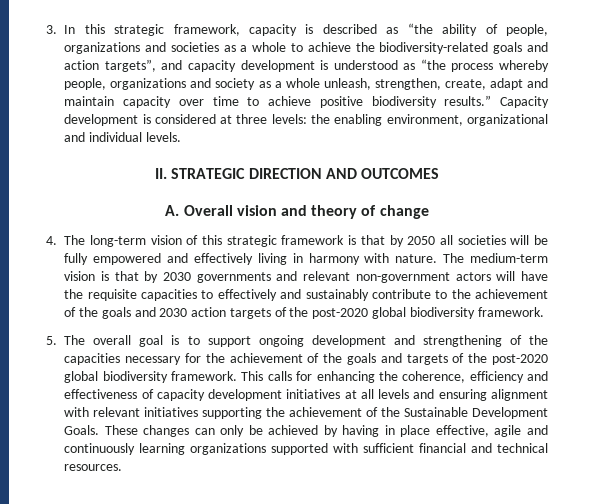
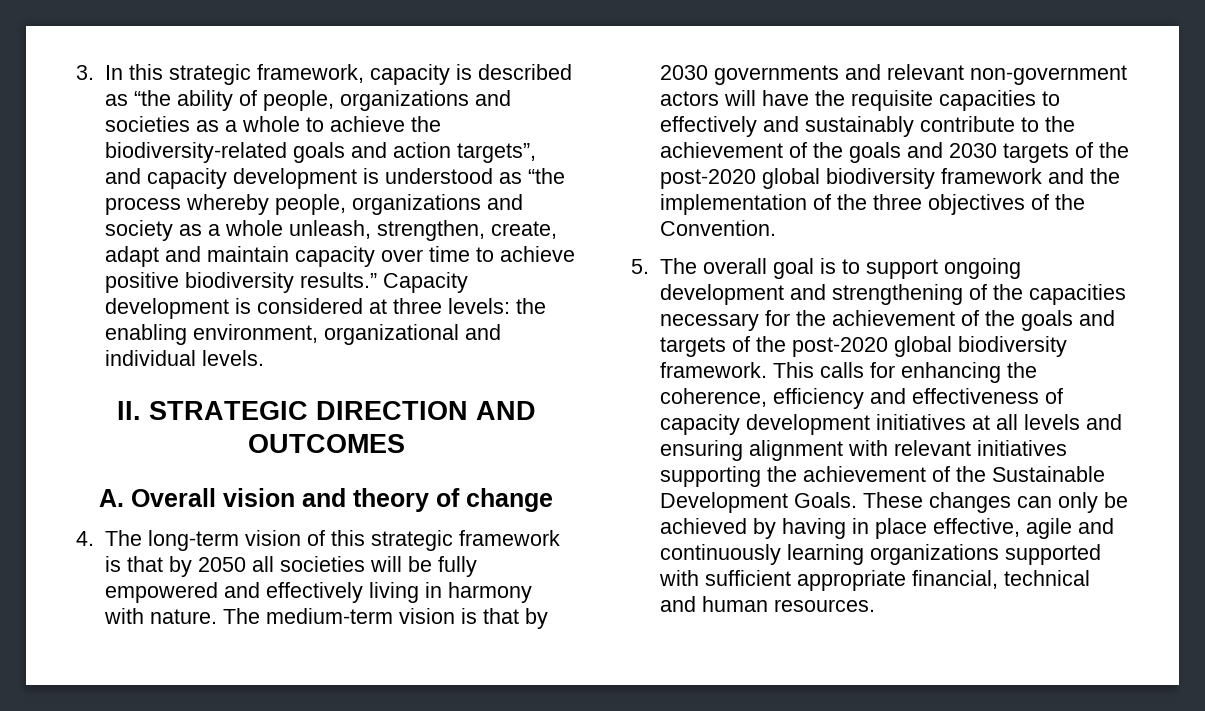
[191,307,544,319] action targets of the post-2020 global biodiversity framework. -> [1003,142,1130,163] [660,168,1121,189] [660,194,1086,215] [660,220,777,236] targets of the post-2020 global biodiversity framework and the implementation of the three objectives of the Convention.
[419,443,548,453] financial and technical -> [797,570,1091,591] [660,596,769,612] appropriate financial, technical and human

